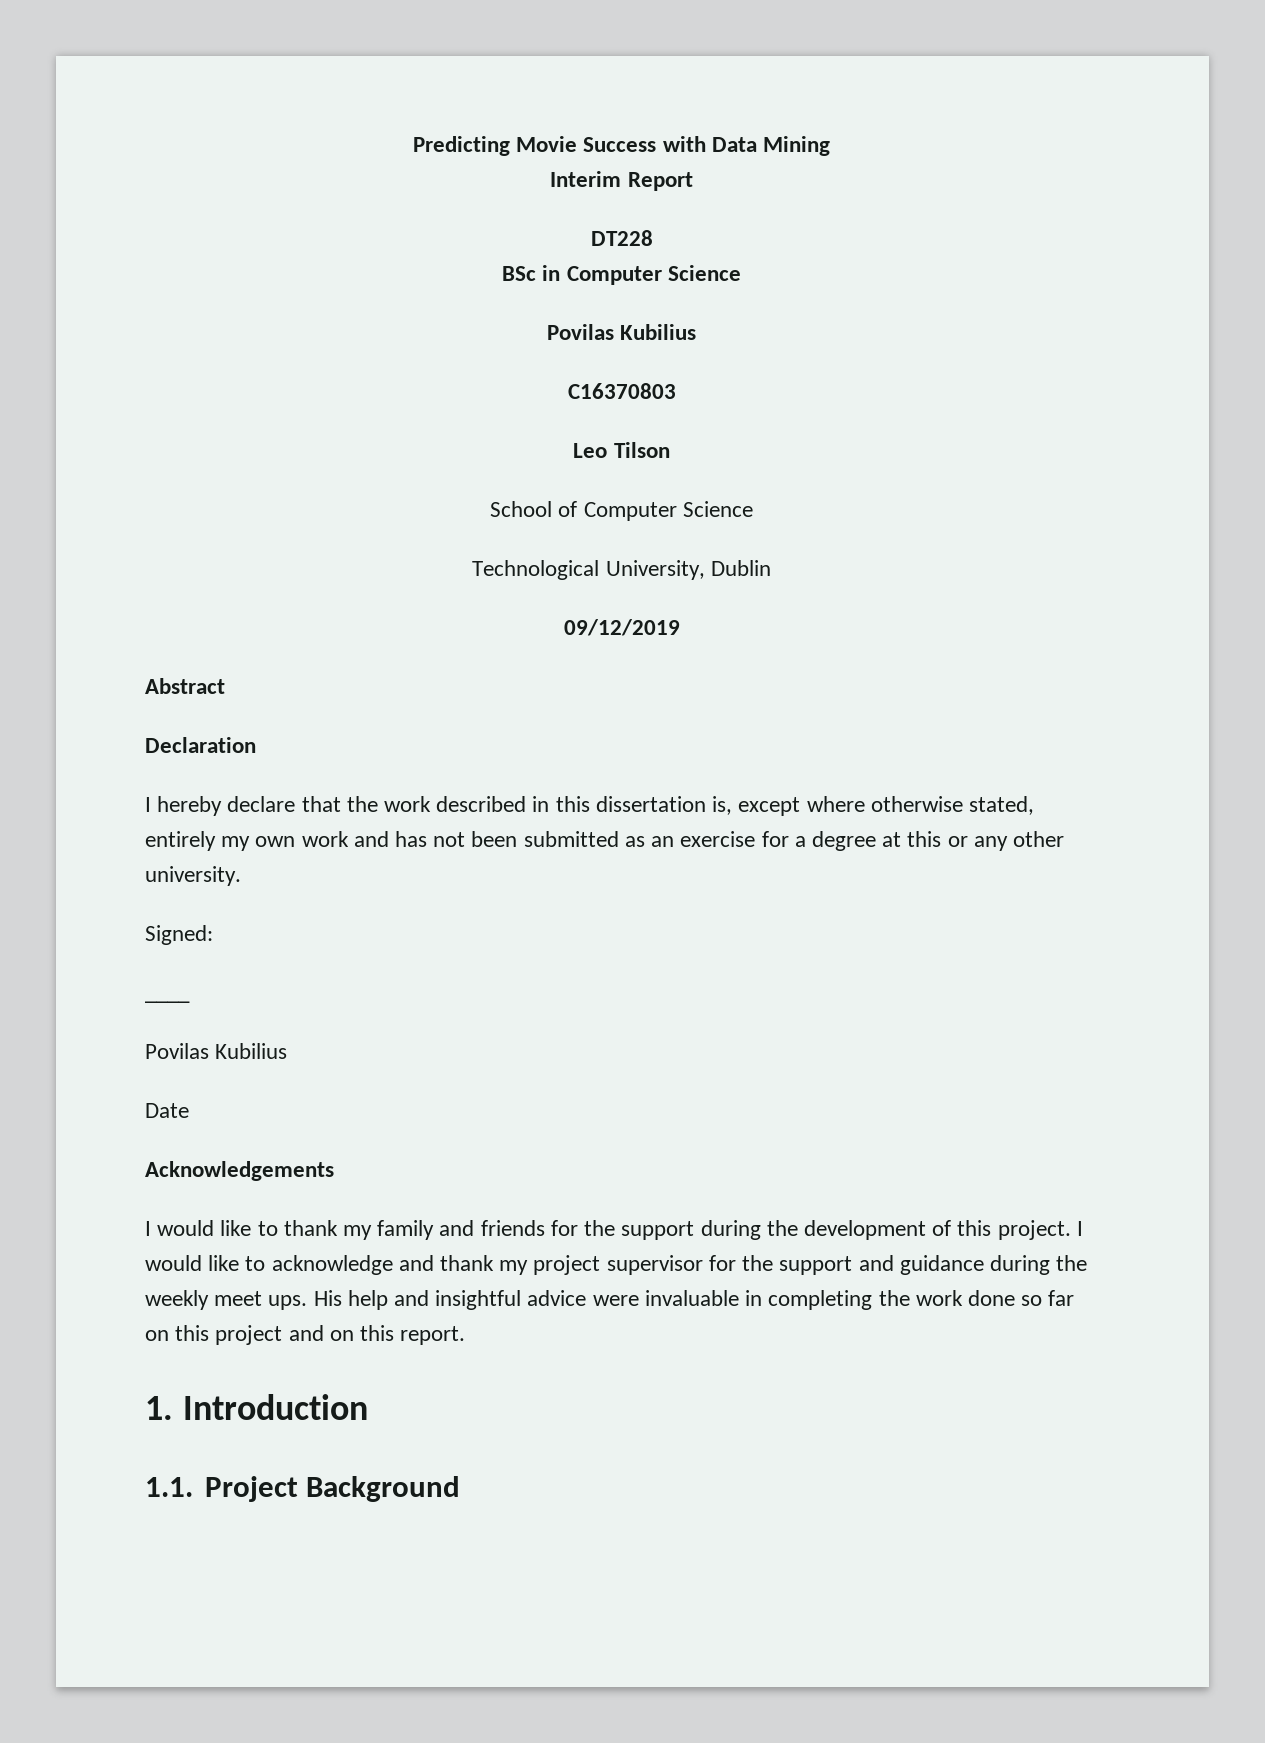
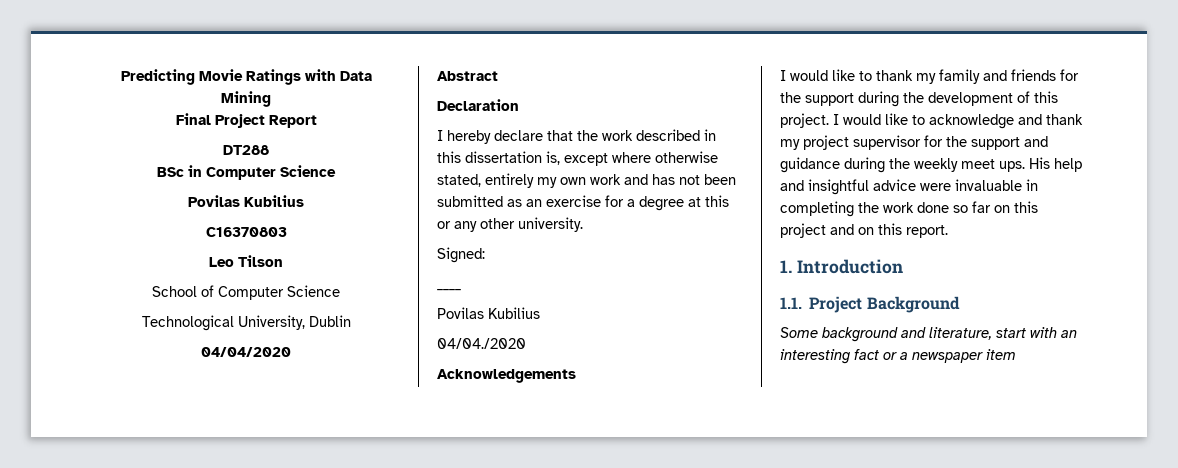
[583,137,657,152] Success -> [245,69,301,85] Ratings
[550,171,622,187] Interim -> [175,113,265,128] Final Project
[590,230,653,246] DT228 -> [223,145,269,155] DT288
[563,619,680,636] 09/12/2019 -> [201,347,291,357] 04/04/2020
[145,1103,189,1118] Date -> [437,338,526,349] 04/04./2020
(460, 1489) none -> [780,327,1077,342] [780,349,1016,364] // Some background and literature, start with an interesting fact or a newspaper item

